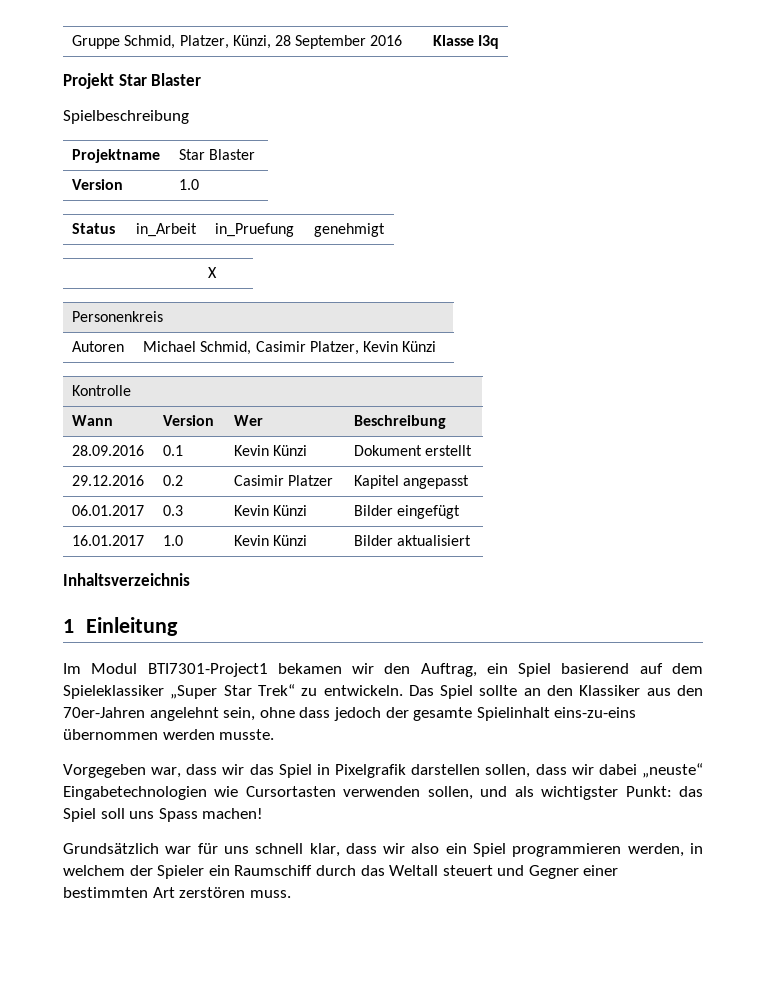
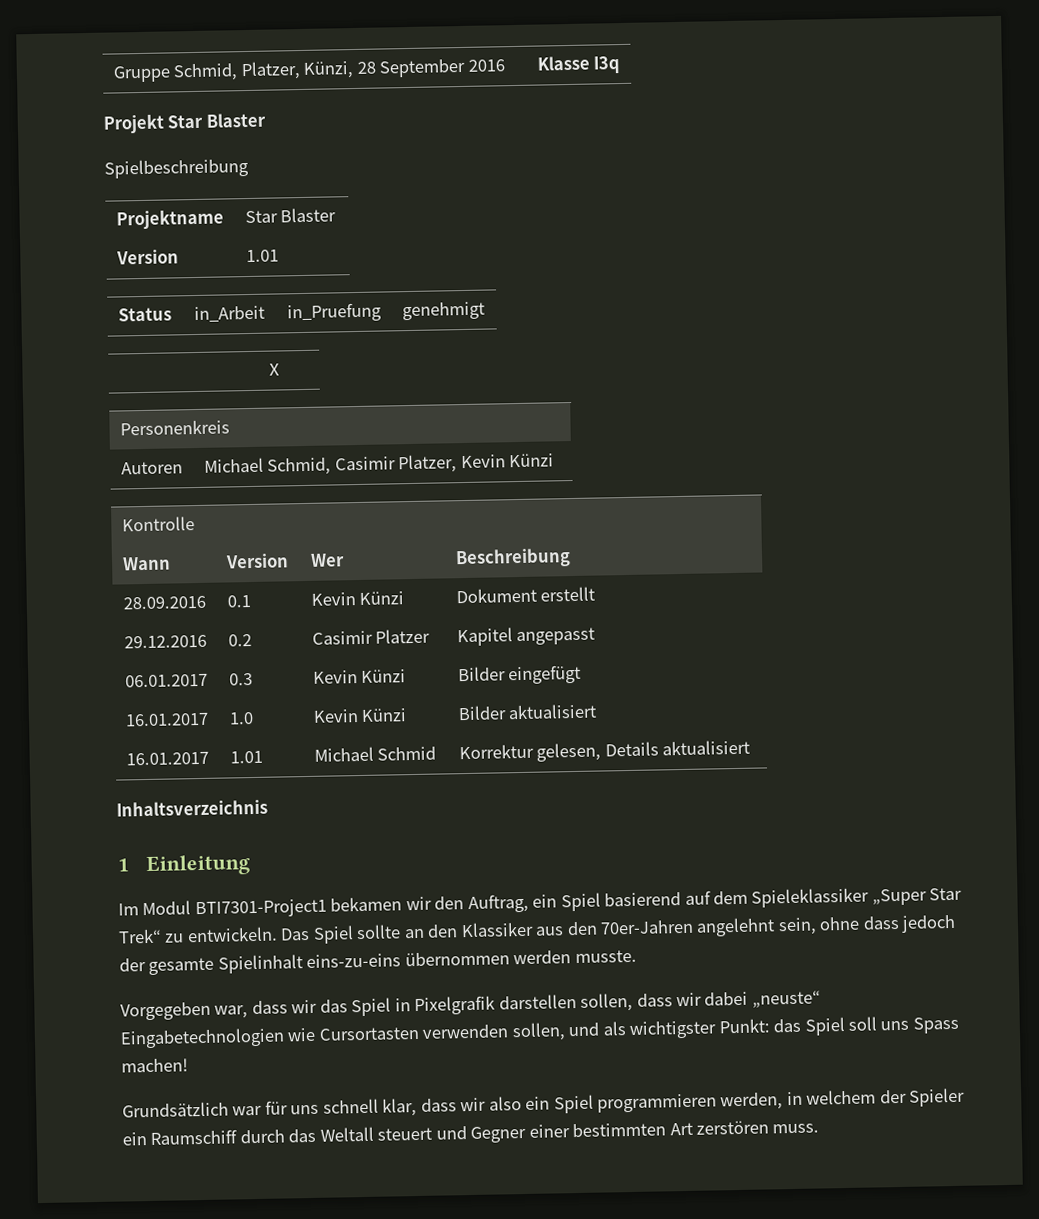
[179,179,200,190] 1.0 -> [245,249,279,263] 1.01
(472, 540) none -> [125,751,209,766] [229,750,263,764] [313,746,437,762] [458,739,751,762] // 16.01.2017 | 1.01 | Michael Schmid | Korrektur gelesen, Details aktualisiert

